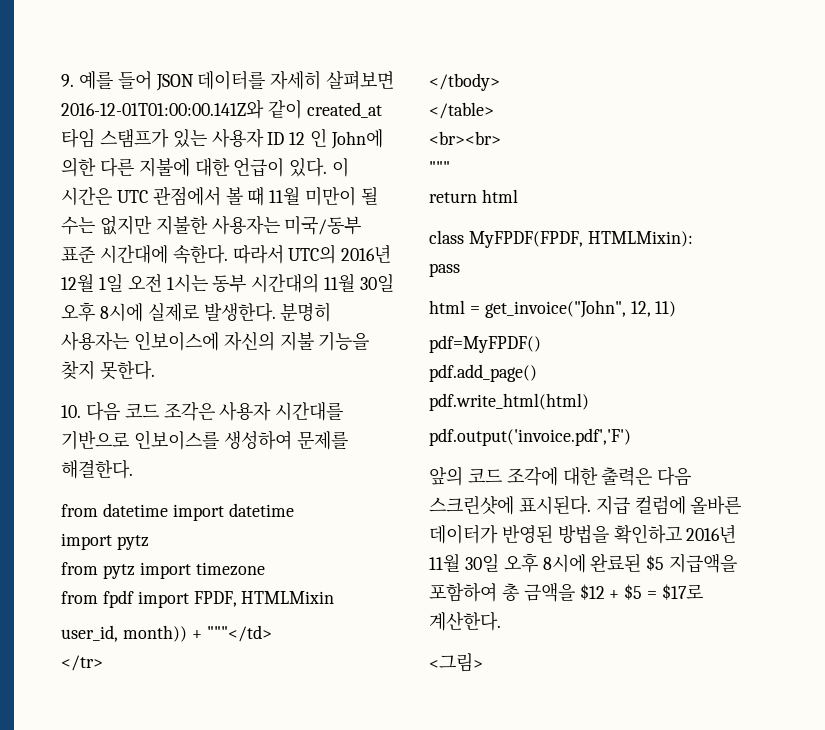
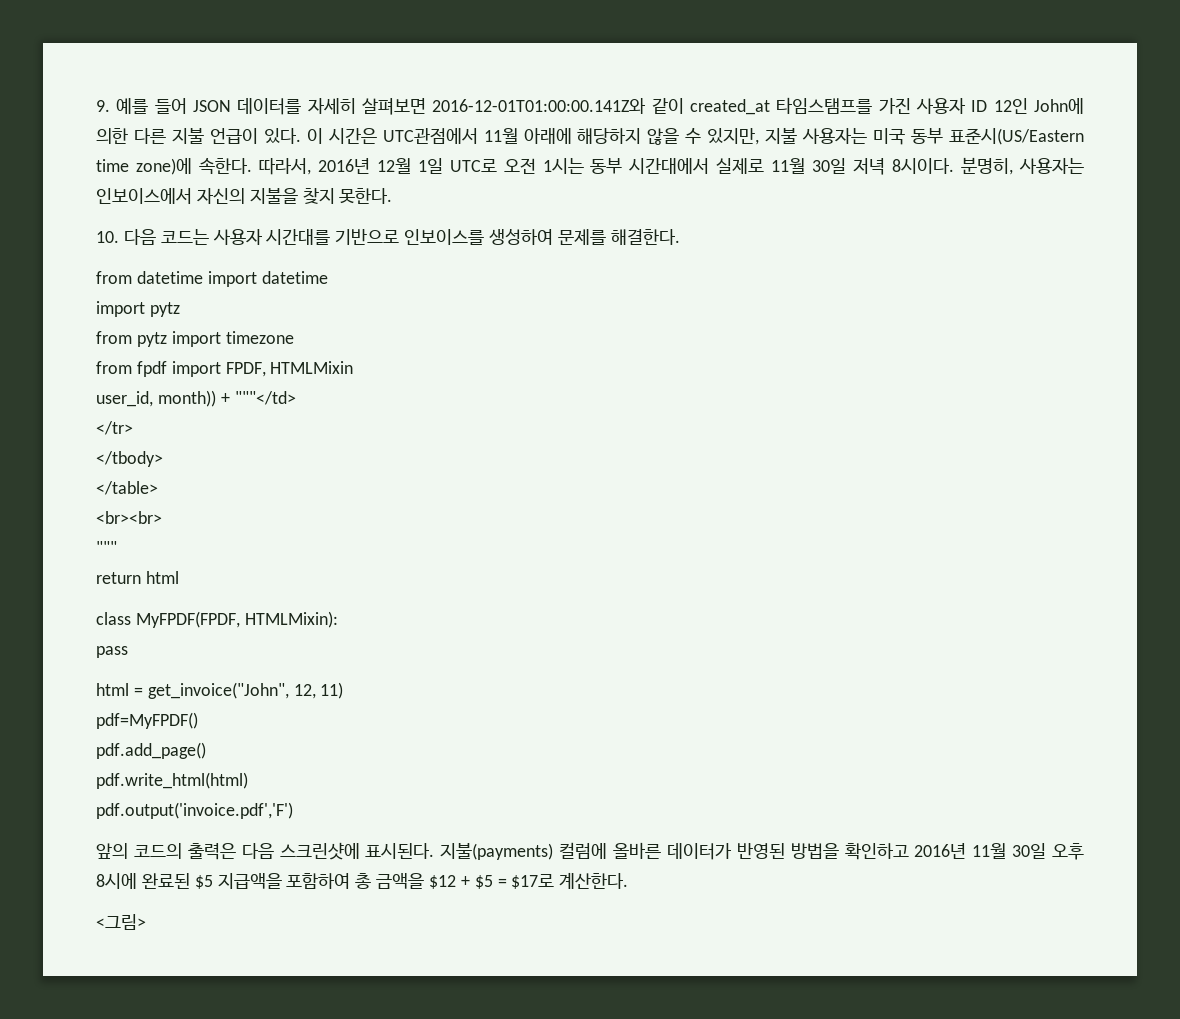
[61,128,328,148] 타임 스탬프가 있는 사용자 ID 12 인 -> [776,97,1028,114] 타임스탬프를 가진 사용자 ID 12인
[138,157,230,177] 지불에 대한 -> [171,128,204,144] 지불
[116,187,379,206] [61,215,362,235] [61,244,337,264] UTC 관점에서 볼 때 11월 미만이 될 수는 없지만 지불한 사용자는 미국/동부 표준 시간대에 속한다. 따라서 UTC의 -> [382,128,1085,145] [96,158,311,175] UTC관점에서 11월 아래에 해당하지 않을 수 있지만, 지불 사용자는 미국 동부 표준시(US/Eastern time zone)에 속한다. 따라서,
(123, 283) none -> [449,159,497,172] UTC로
[251,273,395,293] [61,302,332,322] [61,331,370,351] 시간대의 11월 30일 오후 8시에 실제로 발생한다. 분명히 사용자는 인보이스에 자신의 지불 기능을 -> [629,157,1085,175] [96,188,298,204] 시간대에서 실제로 11월 30일 저녁 8시이다. 분명히, 사용자는 인보이스에서 자신의 지불을
[124,402,215,421] 코드 조각은 -> [160,229,209,245] 코드는
[467,467,598,486] 코드 조각에 대한 -> [133,843,182,859] 코드의
[595,495,630,515] 지급 -> [440,843,554,860] 지불(payments)

